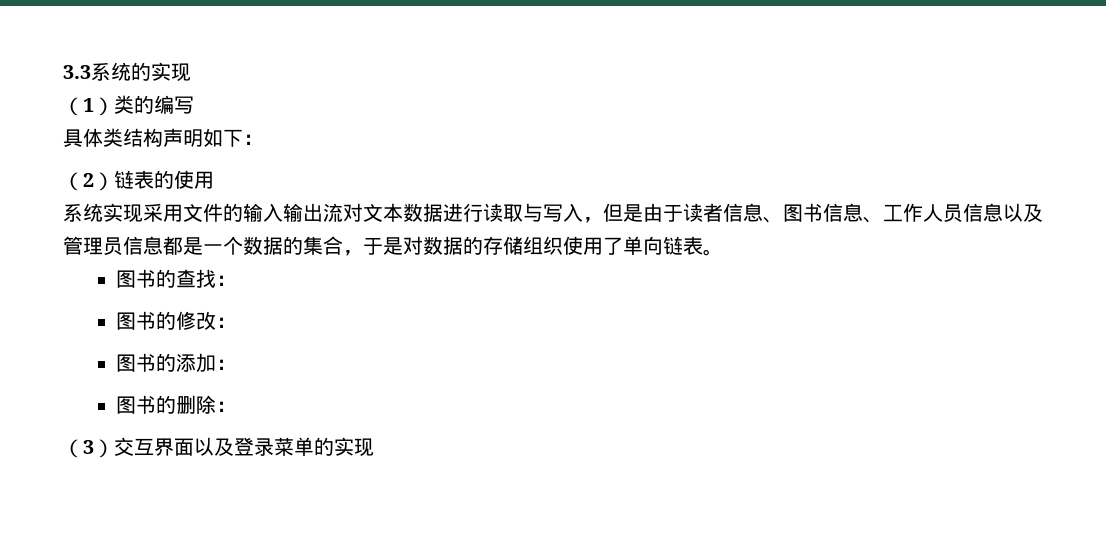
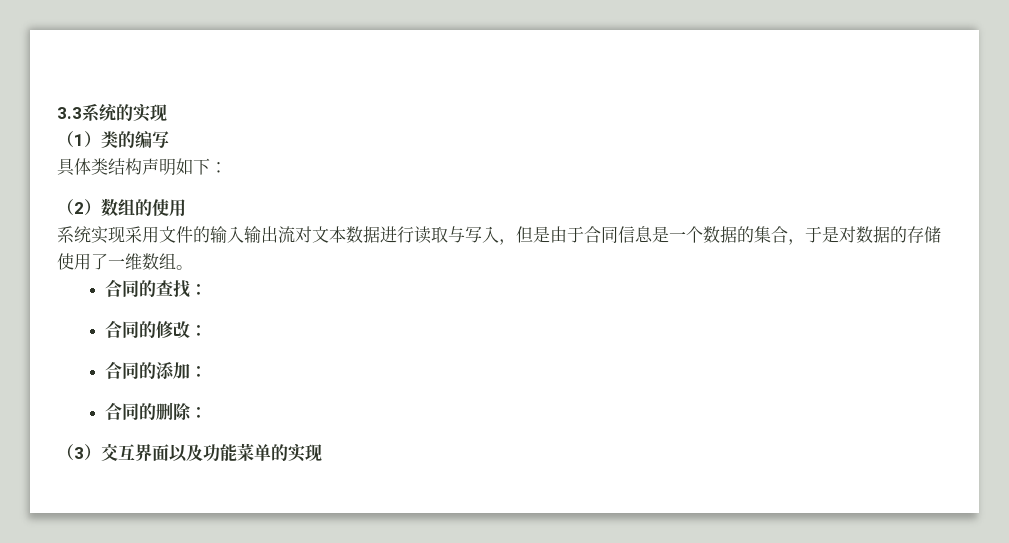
[114,170,154,189] 链表 -> [101,198,135,217] 数组
[683,203,1043,223] [63,236,183,256] 读者信息、图书信息、工作人员信息以及管理员信息都 -> [584,226,653,243] 合同信息
[523,236,703,255] 组织使用了单向链表 -> [57,253,176,270] 使用了一维数组
[116,269,157,288] 图书 -> [105,279,140,297] 合同
[116,311,157,330] 图书 -> [105,320,140,338] 合同
[116,353,157,372] 图书 -> [105,361,140,379] 合同
[116,395,157,414] 图书 -> [105,402,140,420] 合同
[234,437,274,456] 登录 -> [203,444,237,461] 功能

